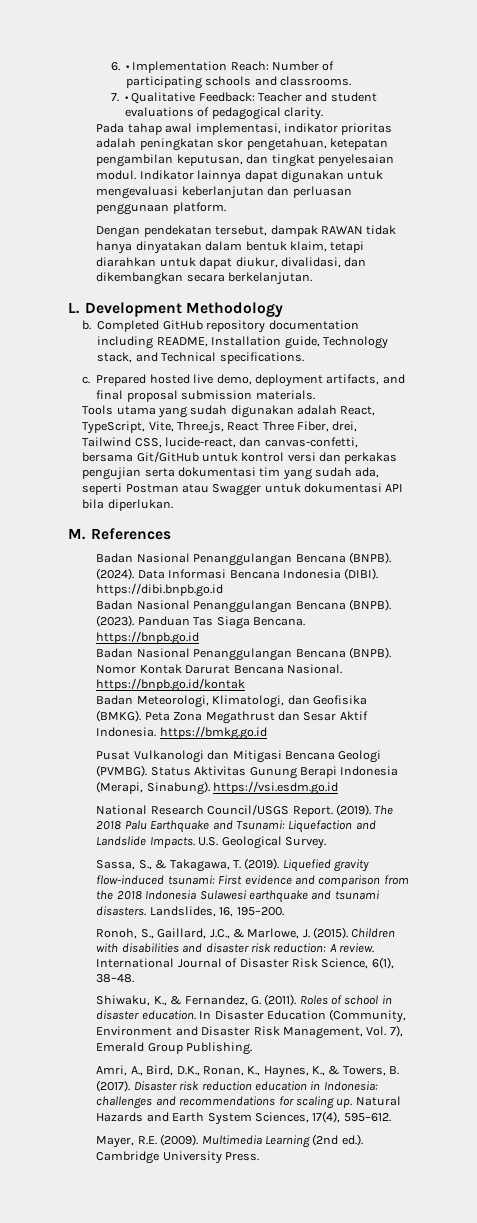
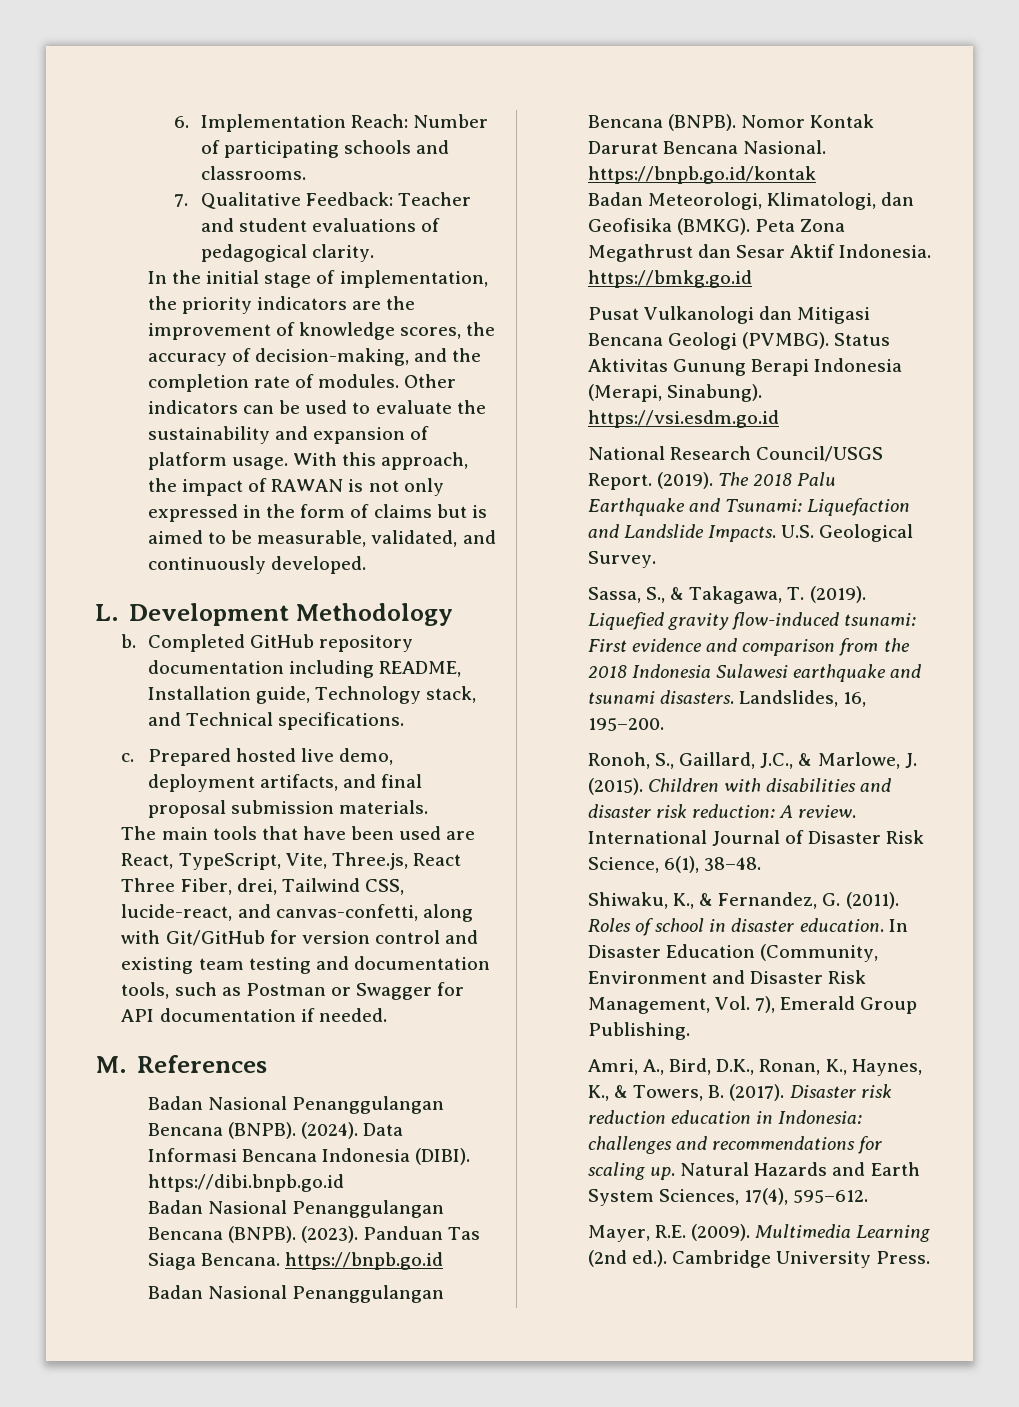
[125,65,130,70] • -> (190, 122) none
[124,96,129,101] • -> (189, 200) none
[96,123,393,135] [96,138,388,151] [96,154,394,167] [96,170,384,183] [96,186,352,199] [96,202,226,215] [96,225,397,238] [96,241,365,254] [96,257,367,269] [96,272,313,285] Pada tahap awal implementasi, indikator prioritas adalah peningkatan skor pengetahuan, ketepatan pengambilan keputusan, dan tingkat penyelesaian modul. Indikator lainnya dapat digunakan untuk mengevaluasi keberlanjutan dan perluasan penggunaan platform. // Dengan pendekatan tersebut, dampak RAWAN tidak hanya dinyatakan dalam bentuk klaim, tetapi diarahkan untuk dapat diukur, divalidasi, dan dikembangkan secara berkelanjutan. -> [147,270,488,288] [147,296,416,314] [147,322,496,340] [147,348,482,366] [147,374,457,392] [147,400,486,414] [147,426,430,444] [147,452,469,470] [147,478,444,496] [147,504,487,522] [147,530,496,547] [147,556,367,574] In the initial stage of implementation, the priority indicators are the improvement of knowledge scores, the accuracy of decision-making, and the completion rate of modules. Other indicators can be used to evaluate the sustainability and expansion of platform usage. With this approach, the impact of RAWAN is not only expressed in the form of claims but is aimed to be measurable, validated, and continuously developed.
[82,405,338,418] Tools utama yang sudah digunakan adalah -> [121,826,476,840] The main tools that have been used are
[239,437,358,448] [82,451,398,464] [82,467,380,480] [82,483,404,496] [82,499,173,511] dan canvas-confetti, bersama Git/GitHub untuk kontrol versi dan perkakas pengujian serta dokumentasi tim yang sudah ada, seperti Postman atau Swagger untuk dokumentasi API bila diperlukan. -> [237,904,473,922] [121,930,479,946] [121,956,490,974] [121,982,465,1000] [121,1008,387,1022] and canvas-confetti, along with Git/GitHub for version control and existing team testing and documentation tools, such as Postman or Swagger for API documentation if needed.

